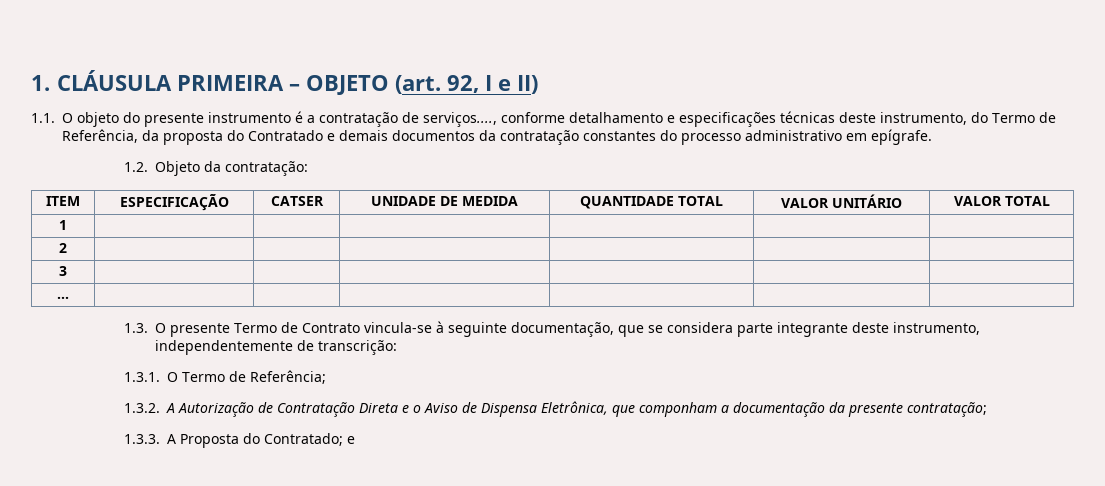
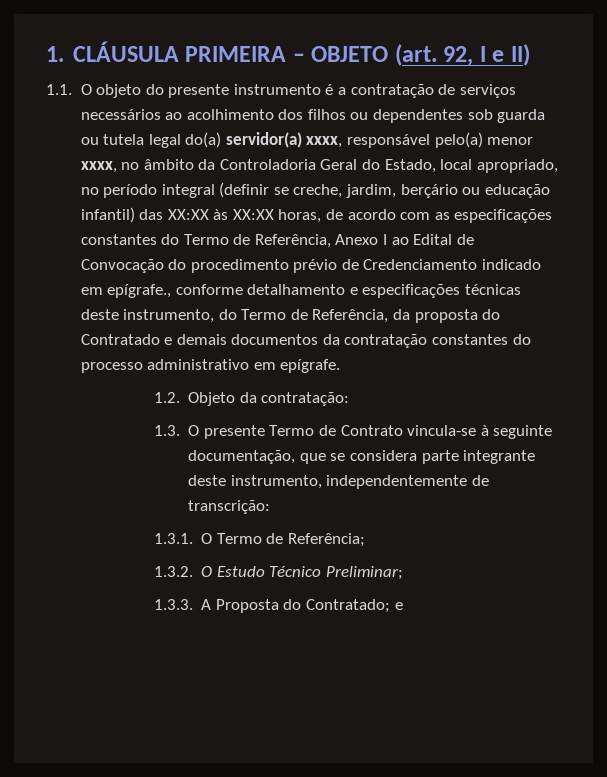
[423,112,497,127] serviços...., -> [459,84,516,98] [80,109,546,123] [80,132,534,148] [80,159,558,173] [80,182,550,198] [80,207,553,223] [80,234,474,248] [80,259,542,273] [80,284,172,298] serviços necessários ao acolhimento dos filhos ou dependentes sob guarda ou tutela legal do(a) servidor(a) xxxx, responsável pelo(a) menor xxxx, no âmbito da Controladoria Geral do Estado, local apropriado, no período integral (definir se creche, jardim, berçário ou educação infantil) das XX:XX às XX:XX horas, de acordo com as especificações constantes do Termo de Referência, Anexo I ao Edital de Convocação do procedimento prévio de Credenciamento indicado em epígrafe.,
[46,196,80,206] [119,194,229,211] [270,196,324,206] [371,196,518,206] [580,196,723,209] [781,194,902,208] [953,196,1050,206] [59,220,67,230] [59,243,67,253] [59,266,67,276] [57,296,69,299] // ITEM | ESPECIFICAÇÃO | CATSER | UNIDADE DE MEDIDA | QUANTIDADE TOTAL | VALOR UNITÁRIO | VALOR TOTAL // 1 | | | | | | // 2 | | | | | | // 3 | | | | | | // ... | | | | | | -> (350, 399) none
[166,401,988,417] A Autorização de Contratação Direta e o Aviso de Dispensa Eletrônica, que componham a documentação da presente contratação; -> [201,566,403,580] O Estudo Técnico Preliminar;

